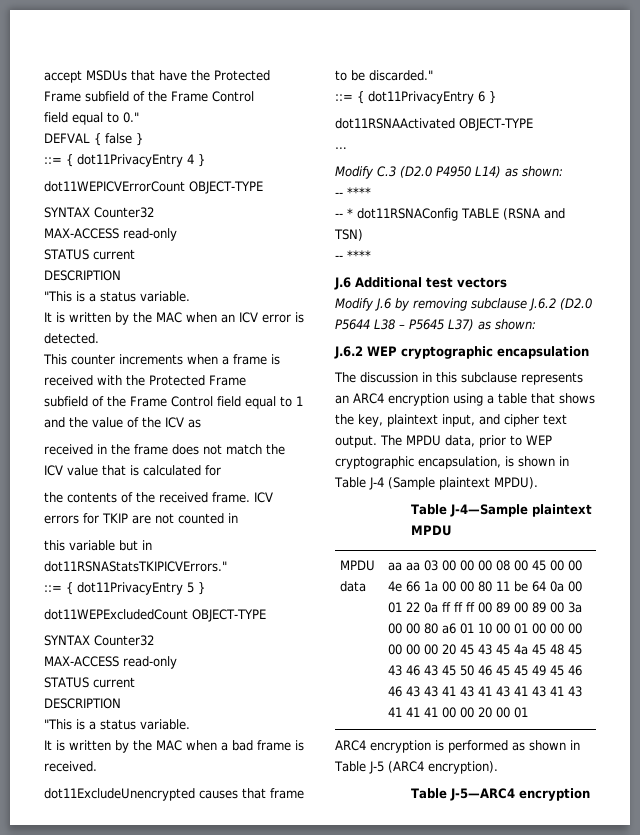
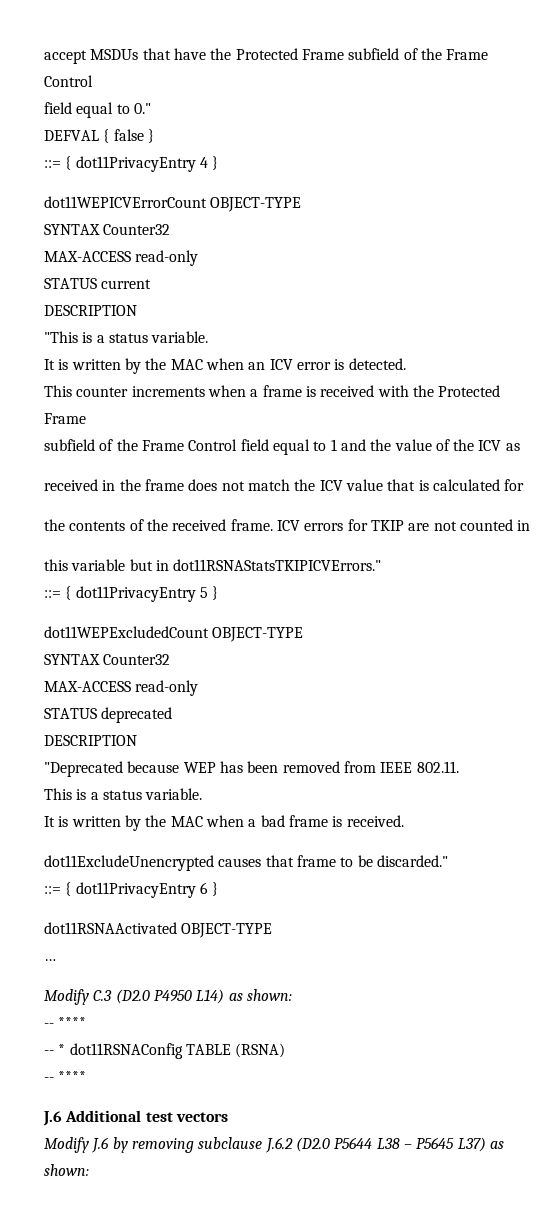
[92,677,135,688] [44,698,121,709] [44,719,72,730] current // DESCRIPTION // "This -> [101,707,173,723] [44,735,137,746] [44,761,459,777] [44,788,72,800] deprecated // DESCRIPTION // "Deprecated because WEP has been removed from IEEE 802.11. // This
[502,208,565,220] [334,229,363,241] (RSNA and TSN) -> [235,1043,286,1058] (RSNA)
[334,346,589,359] [334,372,583,385] [335,393,595,406] [335,414,567,427] [335,435,552,448] [335,456,569,469] [334,477,538,490] [411,504,593,517] [411,525,453,536] [340,560,376,571] [340,581,367,592] [388,560,583,571] [388,581,583,592] [388,602,583,613] [388,623,583,634] [388,644,583,655] [388,665,583,676] [388,686,583,697] [388,707,529,718] [335,740,580,753] [334,761,498,774] [411,788,591,801] // J.6.2 WEP cryptographic encapsulation // The discussion in this subclause represents an ARC4 encryption using a table that shows the key, plaintext input, and cipher text output. The MPDU data, prior to WEP cryptographic encapsulation, is shown in Table J-4 (Sample plaintext MPDU). // Table J-4—Sample plaintext MPDU // MPDU data | aa aa 03 00 00 00 08 00 45 00 00 4e 66 1a 00 00 80 11 be 64 0a 00 01 22 0a ff ff ff 00 89 00 89 00 3a 00 00 80 a6 01 10 00 01 00 00 00 00 00 00 20 45 43 45 4a 45 48 45 43 46 43 45 50 46 45 45 49 45 46 46 43 43 41 43 41 43 41 43 41 43 41 41 41 00 00 20 00 01 // ARC4 encryption is performed as shown in Table J-5 (ARC4 encryption). // Table J-5—ARC4 encryption -> (89, 1170) none

